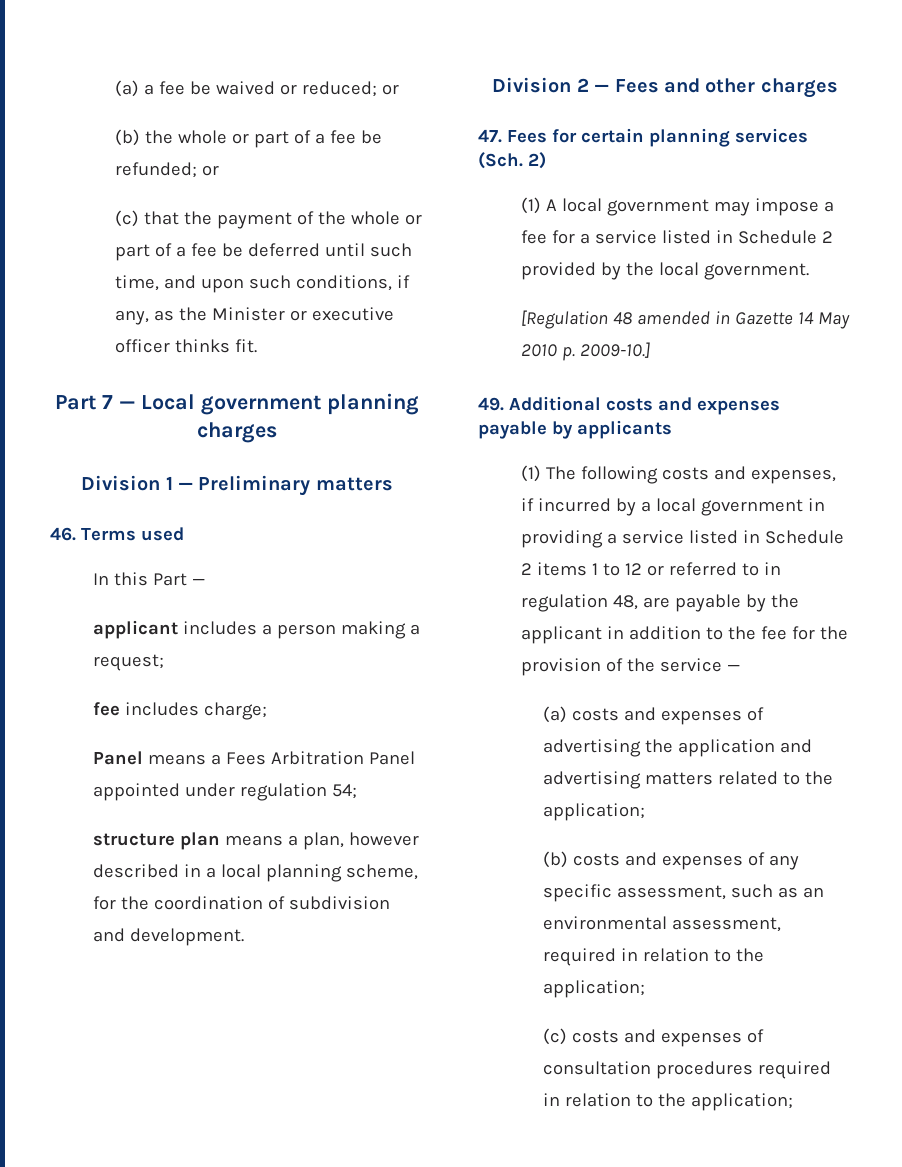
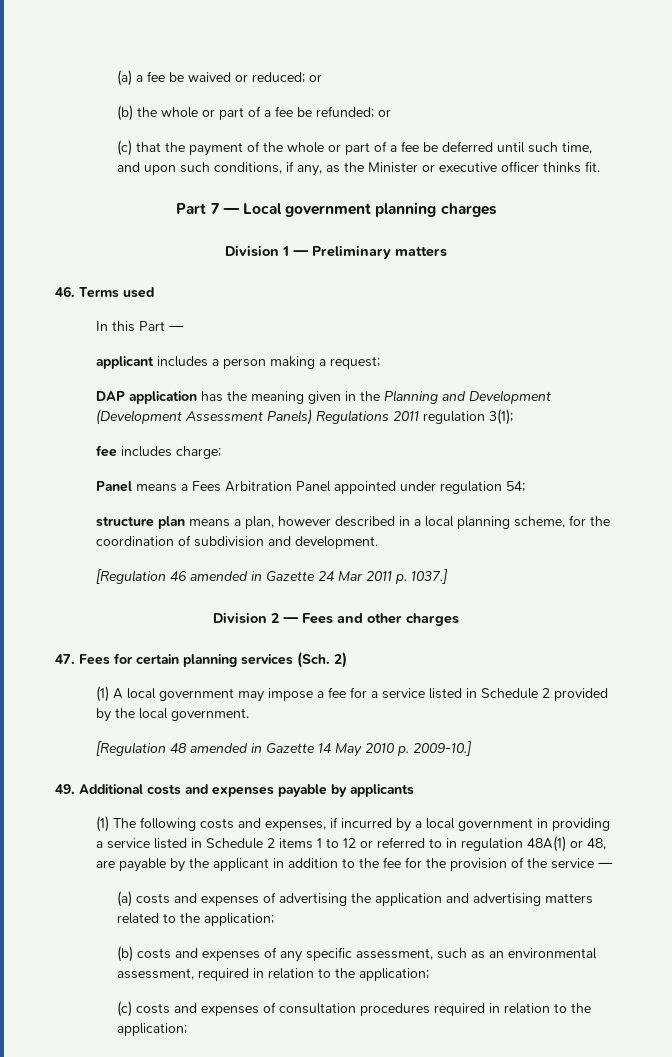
(165, 662) none -> [96,390,552,404] [96,409,514,425] // DAP application has the meaning given in the Planning and Development (Development Assessment Panels) Regulations 2011 regulation 3(1);
(245, 937) none -> [96,569,449,584] // [Regulation 46 amended in Gazette 24 Mar 2011 p. 1037.]
(609, 603) none -> [527,836,584,852] 48A(1) or

